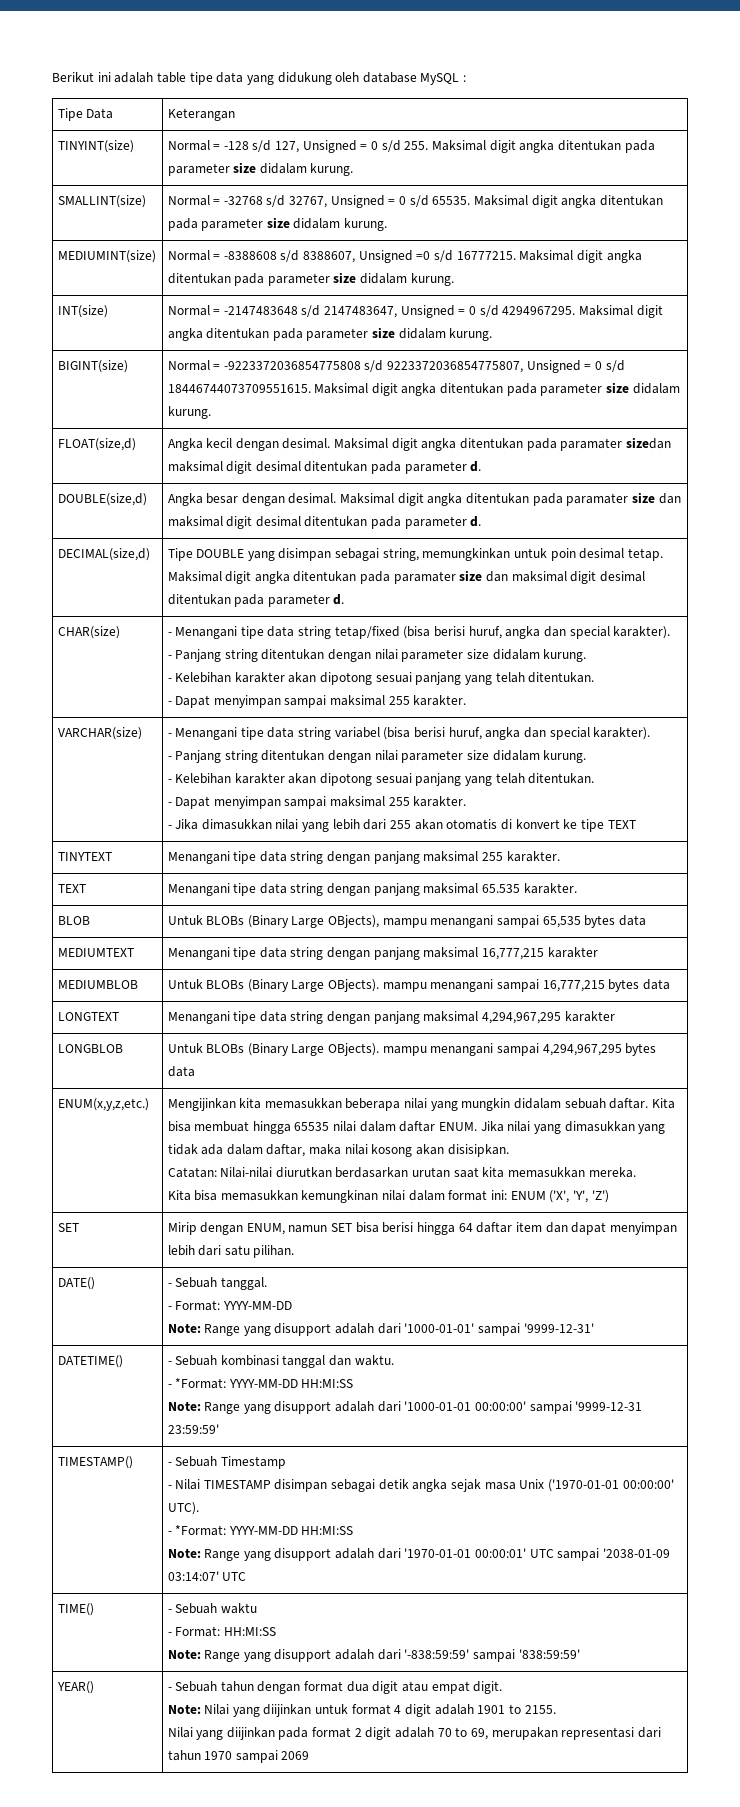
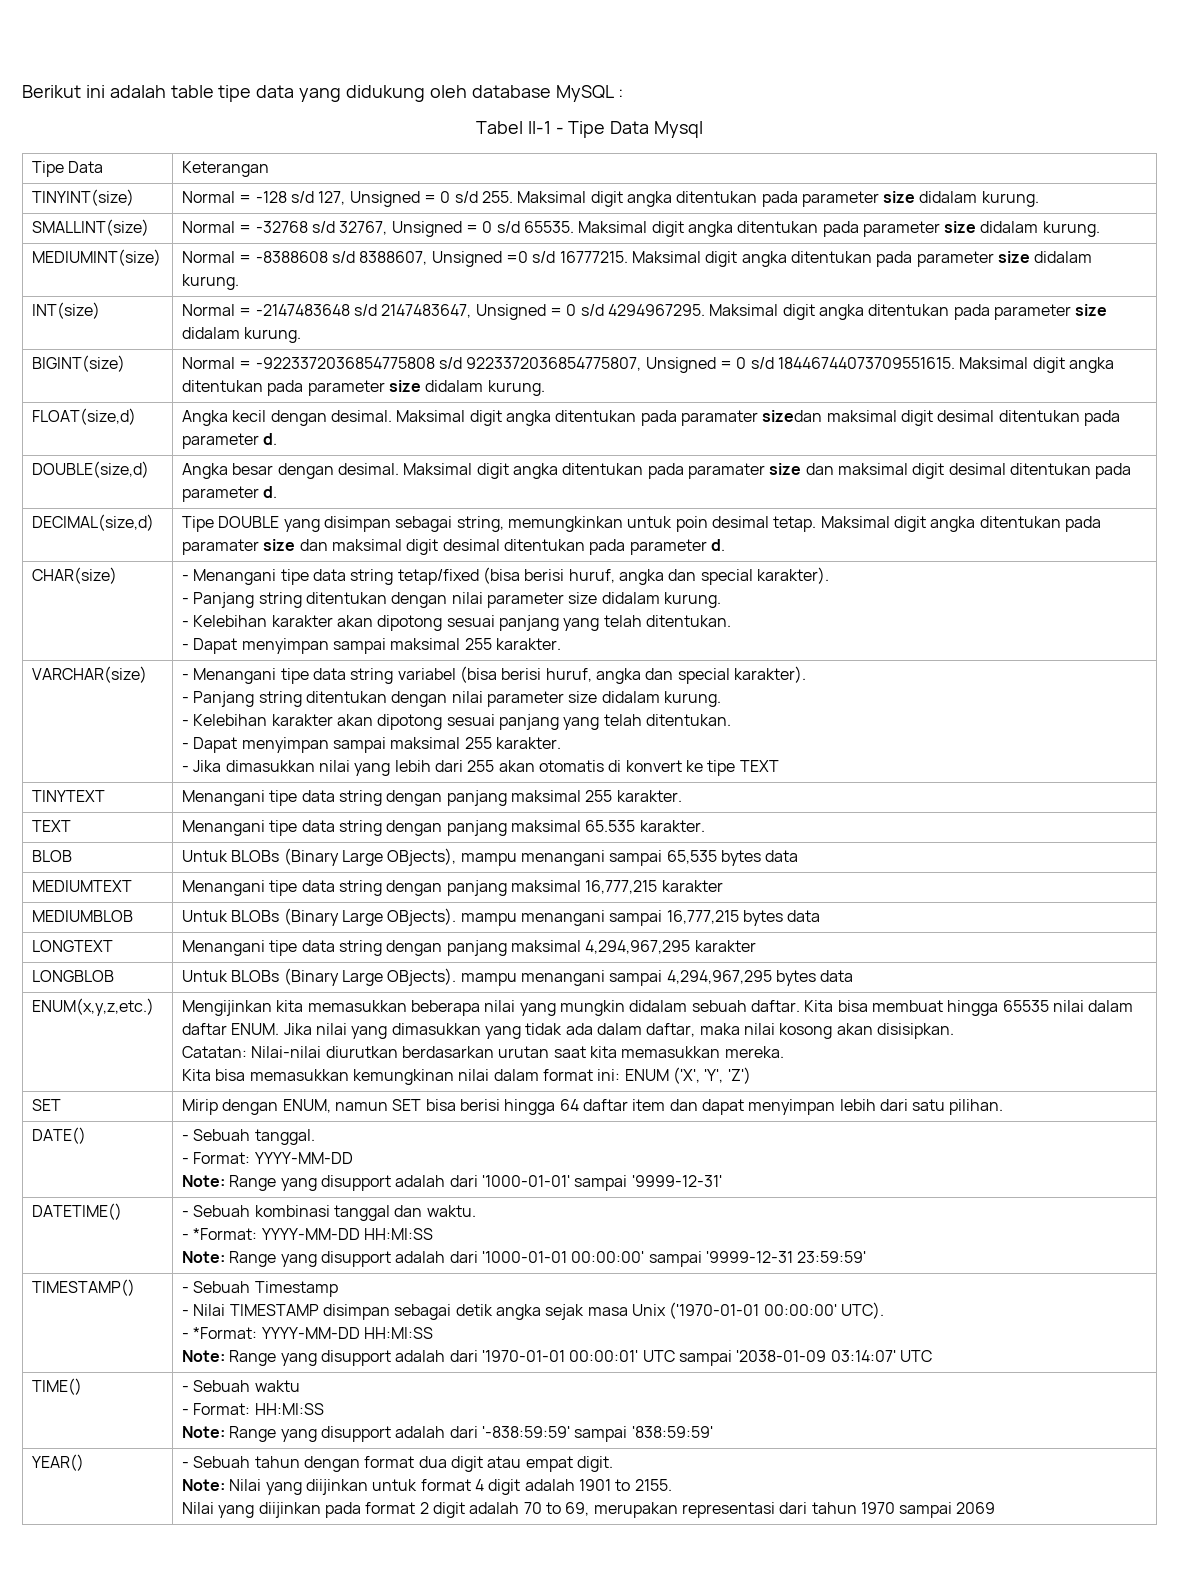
(467, 78) none -> [475,121,704,138] // Tabel II-1 - Tipe Data Mysql

